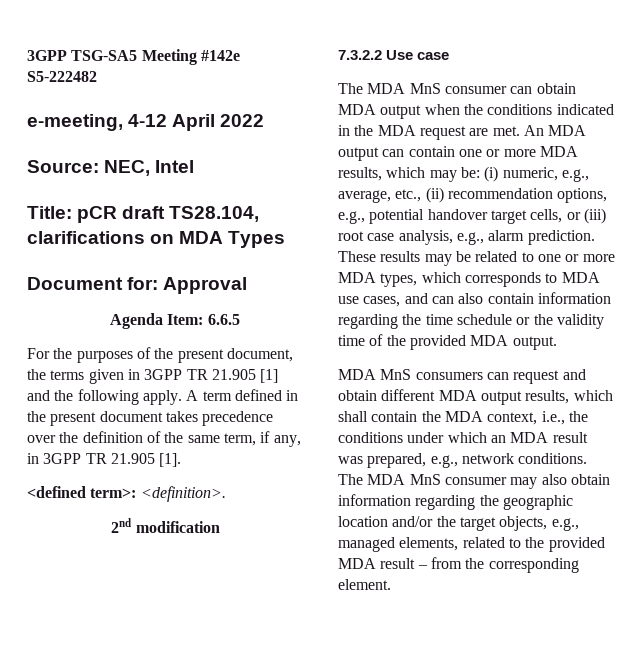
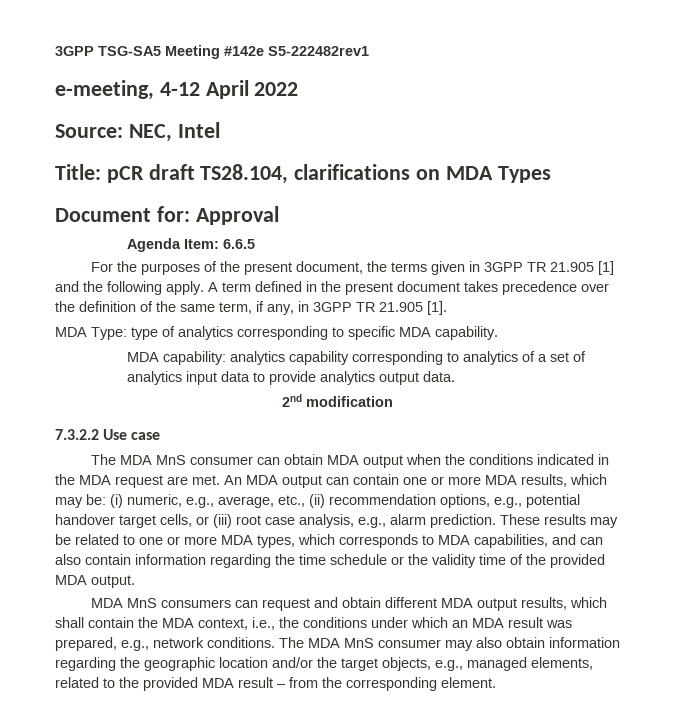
[27,71,97,82] S5-222482 -> [268,46,369,56] S5-222482rev1
[27,486,226,502] <defined term>: <definition>. -> [55,326,498,340] [127,351,587,365] [127,371,456,385] MDA Type: type of analytics corresponding to specific MDA capability. // MDA capability: analytics capability corresponding to analytics of a set of analytics input data to provide analytics output data.
[338,296,401,307] use cases, -> [474,534,548,548] capabilities,

